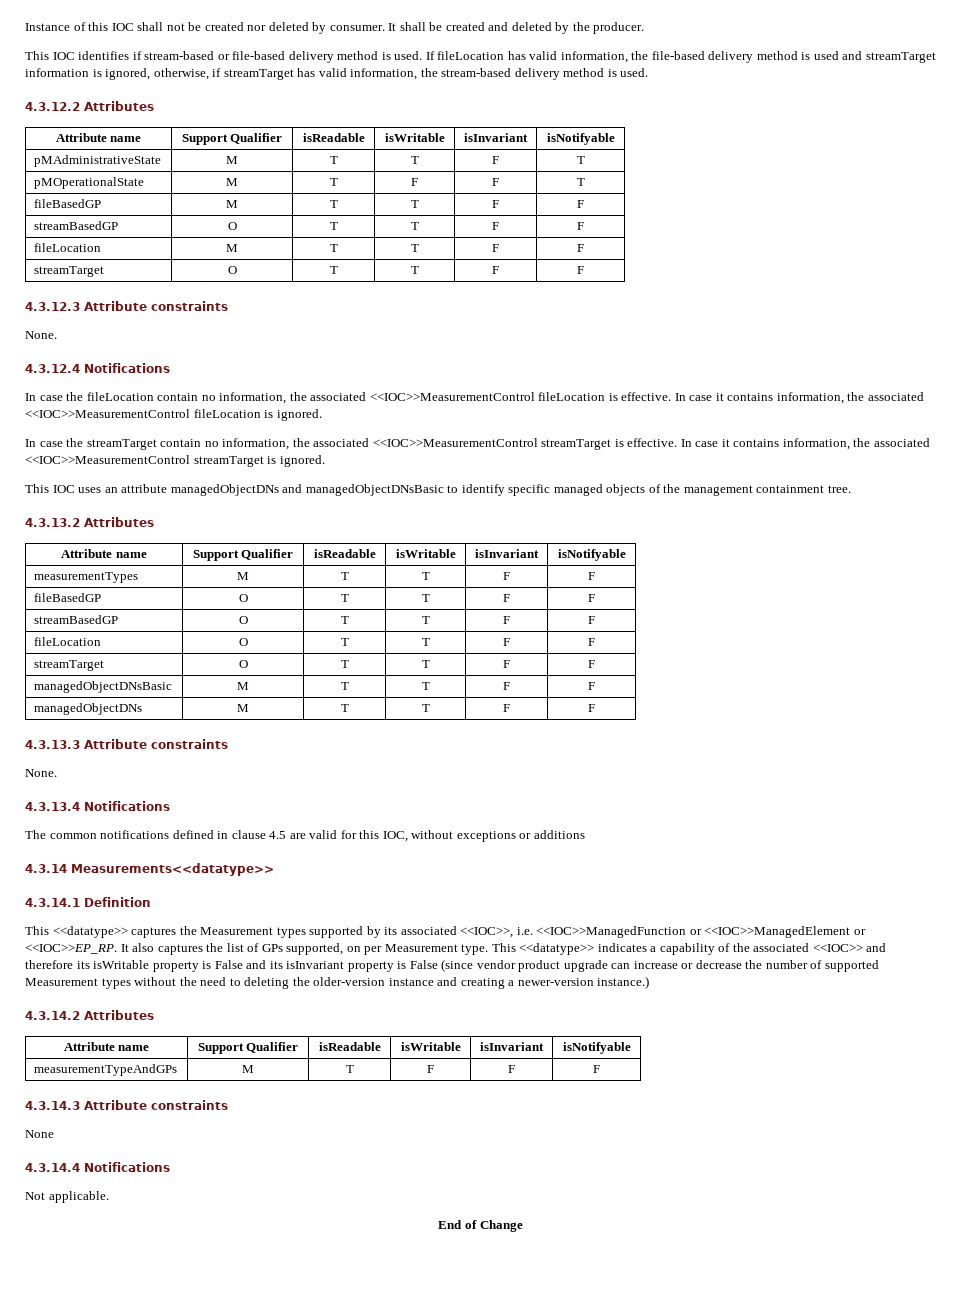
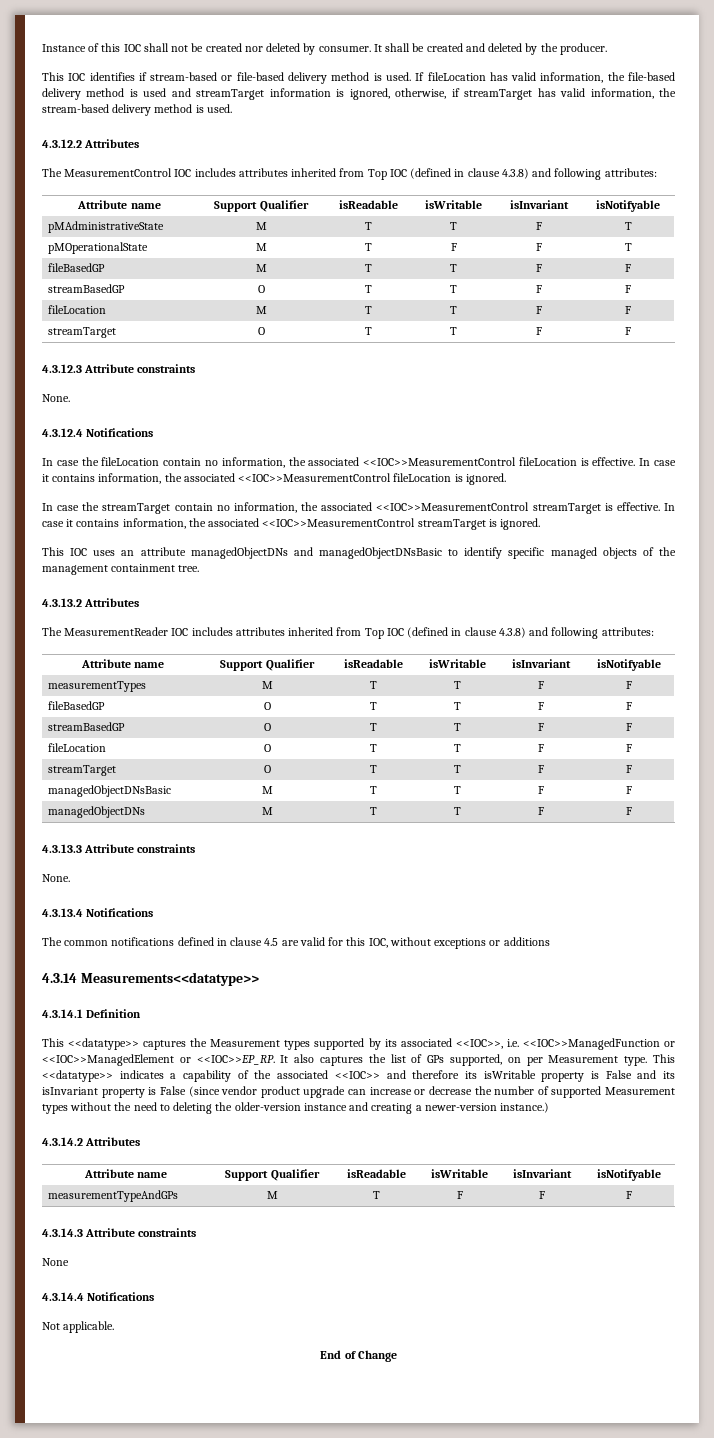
(154, 106) none -> [42,168,657,180] // The MeasurementControl IOC includes attributes inherited from Top IOC (defined in clause 4.3.8) and following attributes:
(154, 522) none -> [42,627,654,639] // The MeasurementReader IOC includes attributes inherited from Top IOC (defined in clause 4.3.8) and following attributes:

